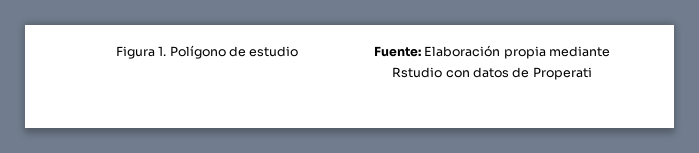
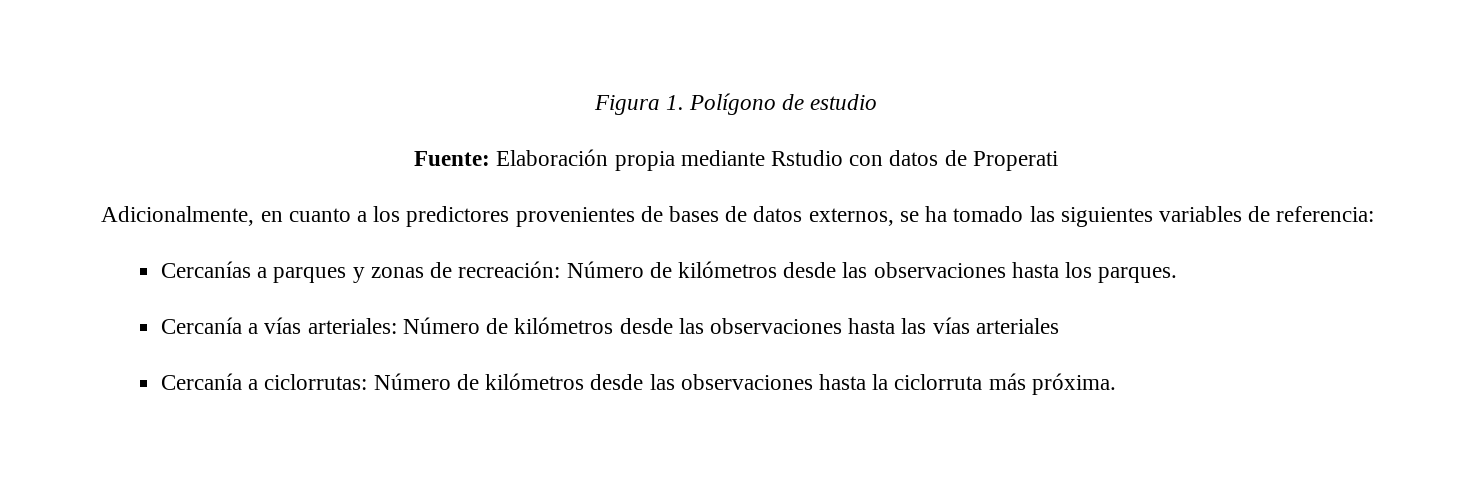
(592, 73) none -> [101,206,1375,227] [161,261,1178,283] [161,317,1059,334] [161,373,1116,395] // Adicionalmente, en cuanto a los predictores provenientes de bases de datos externos, se ha tomado las siguientes variables de referencia: // Cercanías a parques y zonas de recreación: Número de kilómetros desde las observaciones hasta los parques. // Cercanía a vías arteriales: Número de kilómetros desde las observaciones hasta las vías arteriales // Cercanía a ciclorrutas: Número de kilómetros desde las observaciones hasta la ciclorruta más próxima.

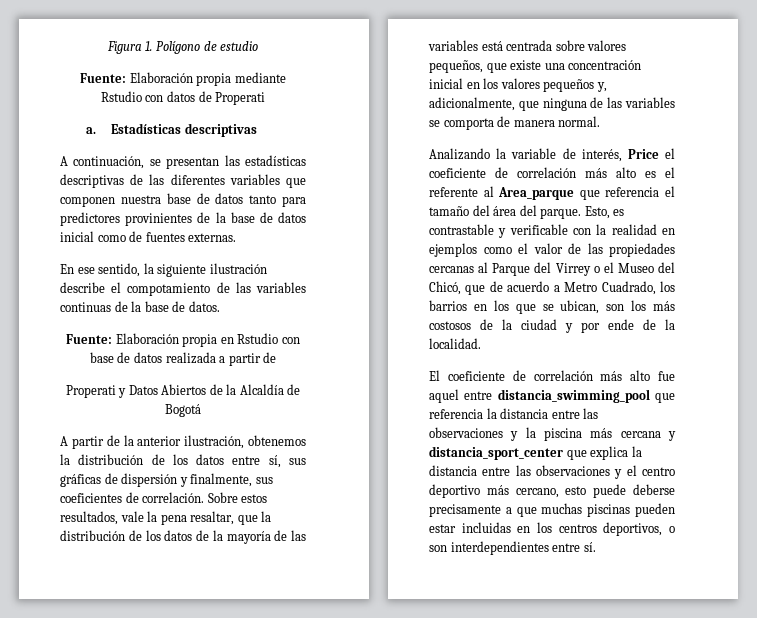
[101,206,1375,227] [161,261,1178,283] [161,317,1059,334] [161,373,1116,395] Adicionalmente, en cuanto a los predictores provenientes de bases de datos externos, se ha tomado las siguientes variables de referencia: // Cercanías a parques y zonas de recreación: Número de kilómetros desde las observaciones hasta los parques. // Cercanía a vías arteriales: Número de kilómetros desde las observaciones hasta las vías arteriales // Cercanía a ciclorrutas: Número de kilómetros desde las observaciones hasta la ciclorruta más próxima. -> [85,123,257,137] [60,155,306,169] [60,174,306,188] [60,193,307,207] [60,212,306,226] [60,231,237,242] [60,263,267,277] [60,282,306,296] [60,301,220,312] [66,333,300,347] [89,352,277,366] [65,384,301,398] [165,404,201,417] [60,435,306,449] [60,454,306,468] [60,473,273,487] [60,492,268,503] [60,511,272,525] [60,530,306,544] [428,40,627,51] [429,60,642,73] [429,78,607,92] [429,97,675,111] [429,116,601,130] [429,148,675,162] [429,167,675,178] [429,186,675,200] [429,205,625,219] [429,224,675,238] [429,243,675,257] [429,262,675,276] [429,281,675,295] [429,300,675,314] [429,319,675,333] [429,338,481,349] [429,370,675,381] [429,389,675,403] [429,408,599,419] [429,427,676,441] [429,446,642,460] [429,465,675,479] [429,484,675,498] [429,503,675,517] [429,522,675,536] [429,541,596,555] a. Estadísticas descriptivas // A continuación, se presentan las estadísticas descriptivas de las diferentes variables que componen nuestra base de datos tanto para predictores provinientes de la base de datos inicial como de fuentes externas. // En ese sentido, la siguiente ilustración describe el compotamiento de las variables continuas de la base de datos. // Fuente: Elaboración propia en Rstudio con base de datos realizada a partir de // Properati y Datos Abiertos de la Alcaldía de Bogotá // A partir de la anterior ilustración, obtenemos la distribución de los datos entre sí, sus gráficas de dispersión y finalmente, sus coeficientes de correlación. Sobre estos resultados, vale la pena resaltar, que la distribución de los datos de la mayoría de las variables está centrada sobre valores pequeños, que existe una concentración inicial en los valores pequeños y, adicionalmente, que ninguna de las variables se comporta de manera normal. // Analizando la variable de interés, Price el coeficiente de correlación más alto es el referente al Area_parque que referencia el tamaño del área del parque. Esto, es contrastable y verificable con la realidad en ejemplos como el valor de las propiedades cercanas al Parque del Virrey o el Museo del Chicó, que de acuerdo a Metro Cuadrado, los barrios en los que se ubican, son los más costosos de la ciudad y por ende de la localidad. // El coeficiente de correlación más alto fue aquel entre distancia_swimming_pool que referencia la distancia entre las observaciones y la piscina más cercana y distancia_sport_center que explica la distancia entre las observaciones y el centro deportivo más cercano, esto puede deberse precisamente a que muchas piscinas pueden estar incluidas en los centros deportivos, o son interdependientes entre sí.

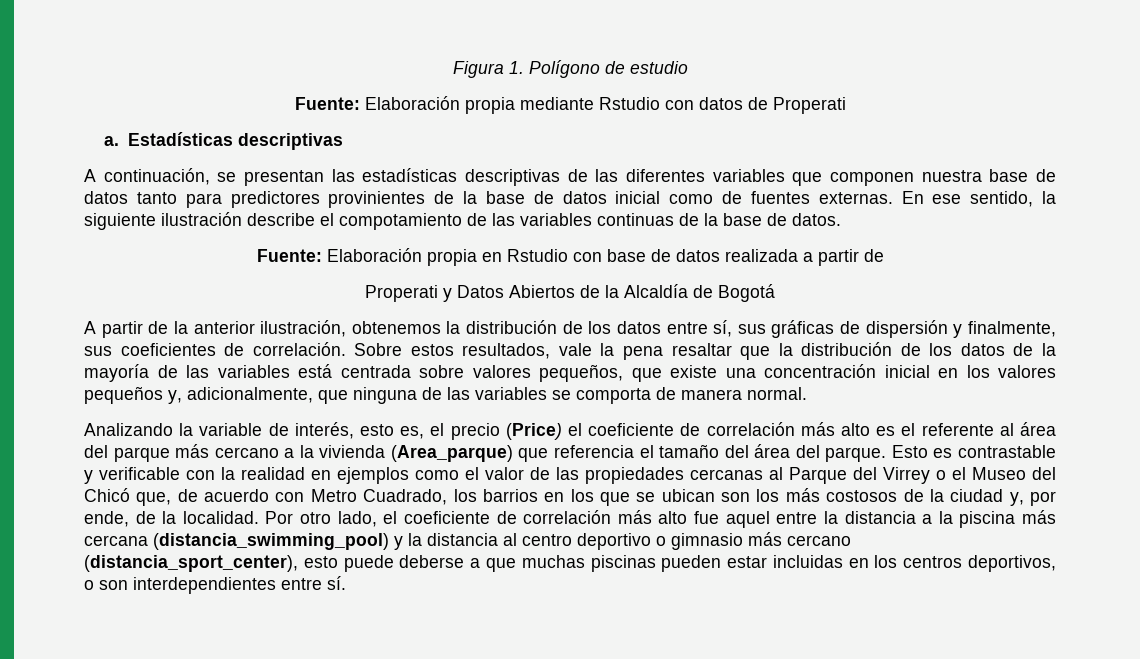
(237, 237) // -> (893, 198) none
[190,511,235,525] resaltar, -> [671,343,732,356] resaltar
[627,149,659,159] Price -> [359,423,562,440] esto es, el precio (Price)
[498,187,575,200] Area_parque -> [1020,422,1057,436] [84,444,513,462] área del parque más cercano a la vivienda (Area_parque)
[584,206,610,219] Esto, -> [891,445,928,458] Esto
[429,281,486,295] Chicó, que -> [84,488,172,506] Chicó que,
[553,285,560,292] a -> [275,492,305,502] con
[560,300,600,314] ubican, -> [661,489,715,502] ubican
[565,319,634,333] y por ende -> [1009,491,1056,506] [84,511,129,527] y, por ende,
[429,370,440,381] // El -> [265,511,398,527] Por otro lado, el
[497,389,675,403] [429,408,599,419] [429,427,676,441] [429,446,642,460] [429,465,675,479] [429,484,559,498] distancia_swimming_pool que referencia la distancia entre las observaciones y la piscina más cercana y distancia_sport_center que explica la distancia entre las observaciones y el centro deportivo más cercano, -> [823,510,1056,528] [84,532,851,550] [84,555,298,572] la distancia a la piscina más cercana (distancia_swimming_pool) y la distancia al centro deportivo o gimnasio más cercano (distancia_sport_center),
[429,504,501,517] precisamente -> (465, 561) none

